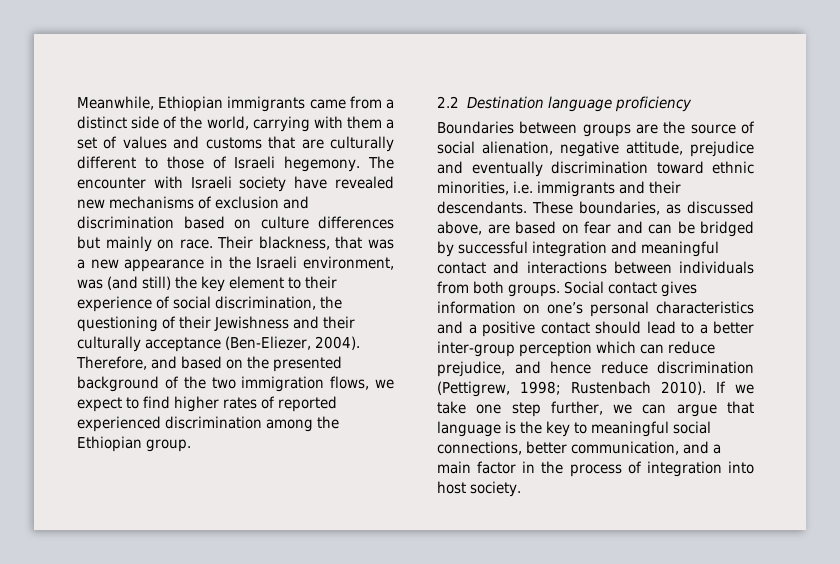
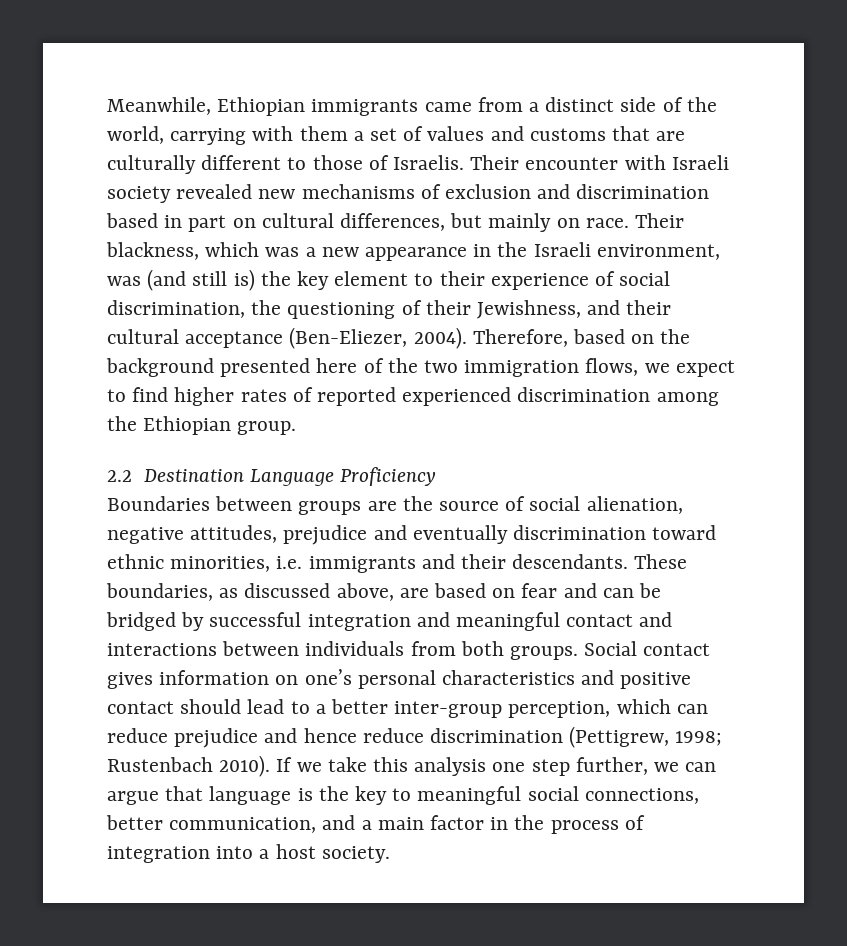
[234,156,394,172] Israeli hegemony. The -> [393,155,520,170] Israelis. Their
[294,176,328,189] have -> (171, 194) none
[234,216,394,229] on culture differences -> [164,213,446,232] in part on cultural differences,
[335,236,363,249] that -> [205,242,260,257] which
[142,276,172,290] still) -> [192,269,255,291] still is)
[214,316,356,331] [77,336,141,352] Jewishness and their culturally -> [477,300,672,319] [107,329,179,344] Jewishness, and their cultural
[151,356,178,369] and -> (568, 338) none
[273,356,343,372] [77,376,159,392] presented background -> [106,358,358,377] background presented here
[547,96,692,112] language proficiency -> [249,467,436,486] Language Proficiency
[626,141,683,155] attitude, -> [190,525,278,543] attitudes,
[468,324,477,334] a -> (615, 677) none
[519,341,593,357] perception -> [508,701,611,718] perception,
[437,361,505,377] prejudice, -> [174,728,259,748] prejudice
(466, 407) none -> [373,757,487,776] this analysis
(754, 467) none -> [259,849,270,859] a

